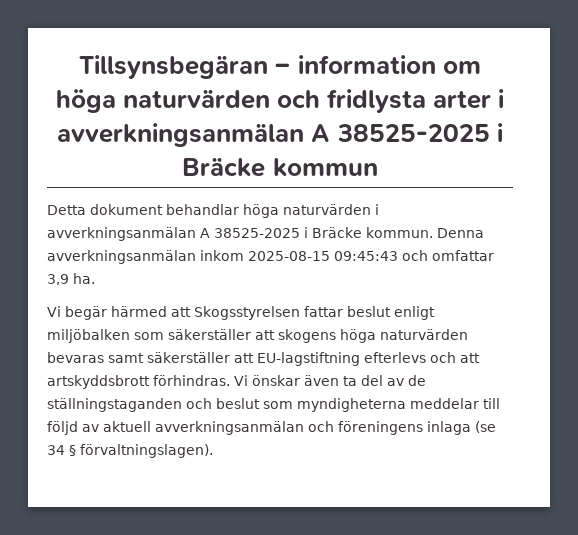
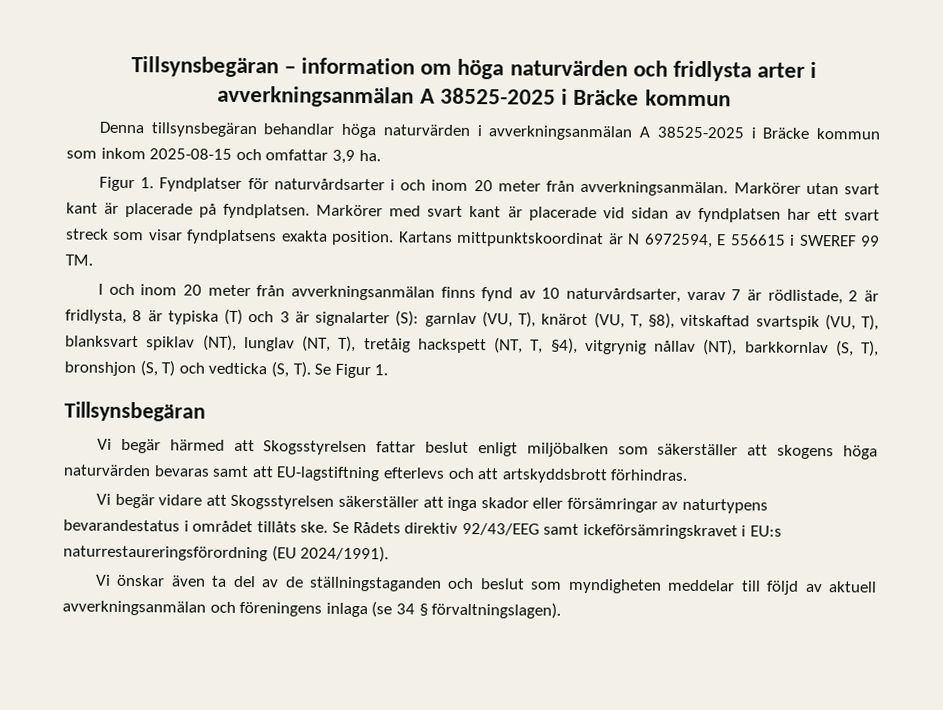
[47,204,163,215] Detta dokument -> [98,121,258,138] Denna tillsynsbegäran
[366,227,484,238] [47,250,196,264] kommun. Denna avverkningsanmälan -> [815,127,880,140] [66,150,97,159] kommun som
[334,251,398,261] 09:45:43 -> (233, 154) none
(95, 278) none -> [98,176,880,197] [66,202,880,223] [65,228,881,249] [65,254,93,266] [97,283,880,305] [65,308,879,331] [65,334,879,357] [64,360,389,379] [64,401,206,422] // Figur 1. Fyndplatser för naturvårdsarter i och inom 20 meter från avverkningsanmälan. Markörer utan svart kant är placerade på fyndplatsen. Markörer med svart kant är placerade vid sidan av fyndplatsen har ett svart streck som visar fyndplatsens exakta position. Kartans mittpunktskoordinat är N 6972594, E 556615 i SWEREF 99 TM. // I och inom 20 meter från avverkningsanmälan finns fynd av 10 naturvårdsarter, varav 7 är rödlistade, 2 är fridlysta, 8 är typiska (T) och 3 är signalarter (S): garnlav (VU, T), knärot (VU, T, §8), vitskaftad svartspik (VU, T), blanksvart spiklav (NT), lunglav (NT, T), tretåig hackspett (NT, T, §4), vitgrynig nållav (NT), barkkornlav (S, T), bronshjon (S, T) och vedticka (S, T). Se Figur 1. // Tillsynsbegäran
[147,352,230,363] säkerställer -> (250, 471) none
(230, 380) none -> [95,493,769,514] [63,519,783,540] [63,545,390,563] // Vi begär vidare att Skogsstyrelsen säkerställer att inga skador eller försämringar av naturtypens bevarandestatus i området tillåts ske. Se Rådets direktiv 92/43/EEG samt ickeförsämringskravet i EU:s naturrestaureringsförordning (EU 2024/1991). //
[297,398,406,412] myndigheterna -> [567,578,662,594] myndigheten

